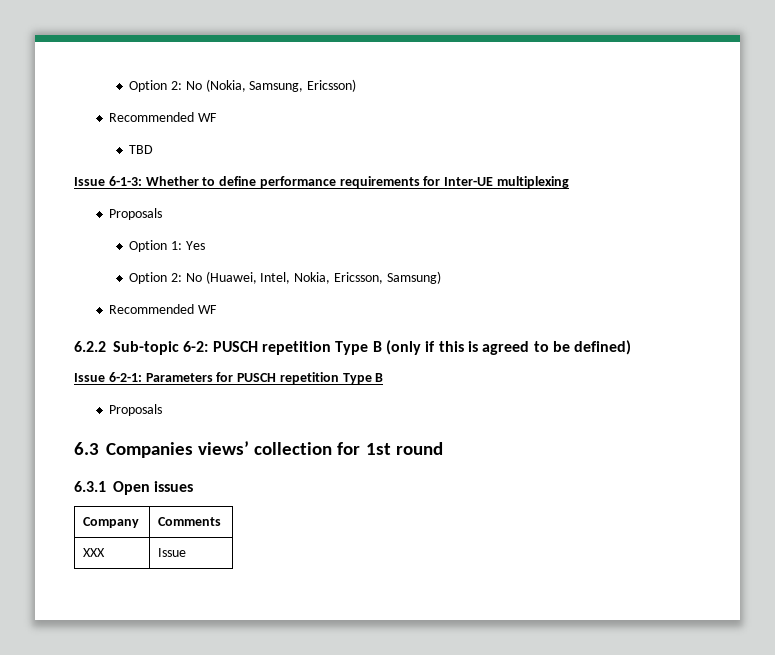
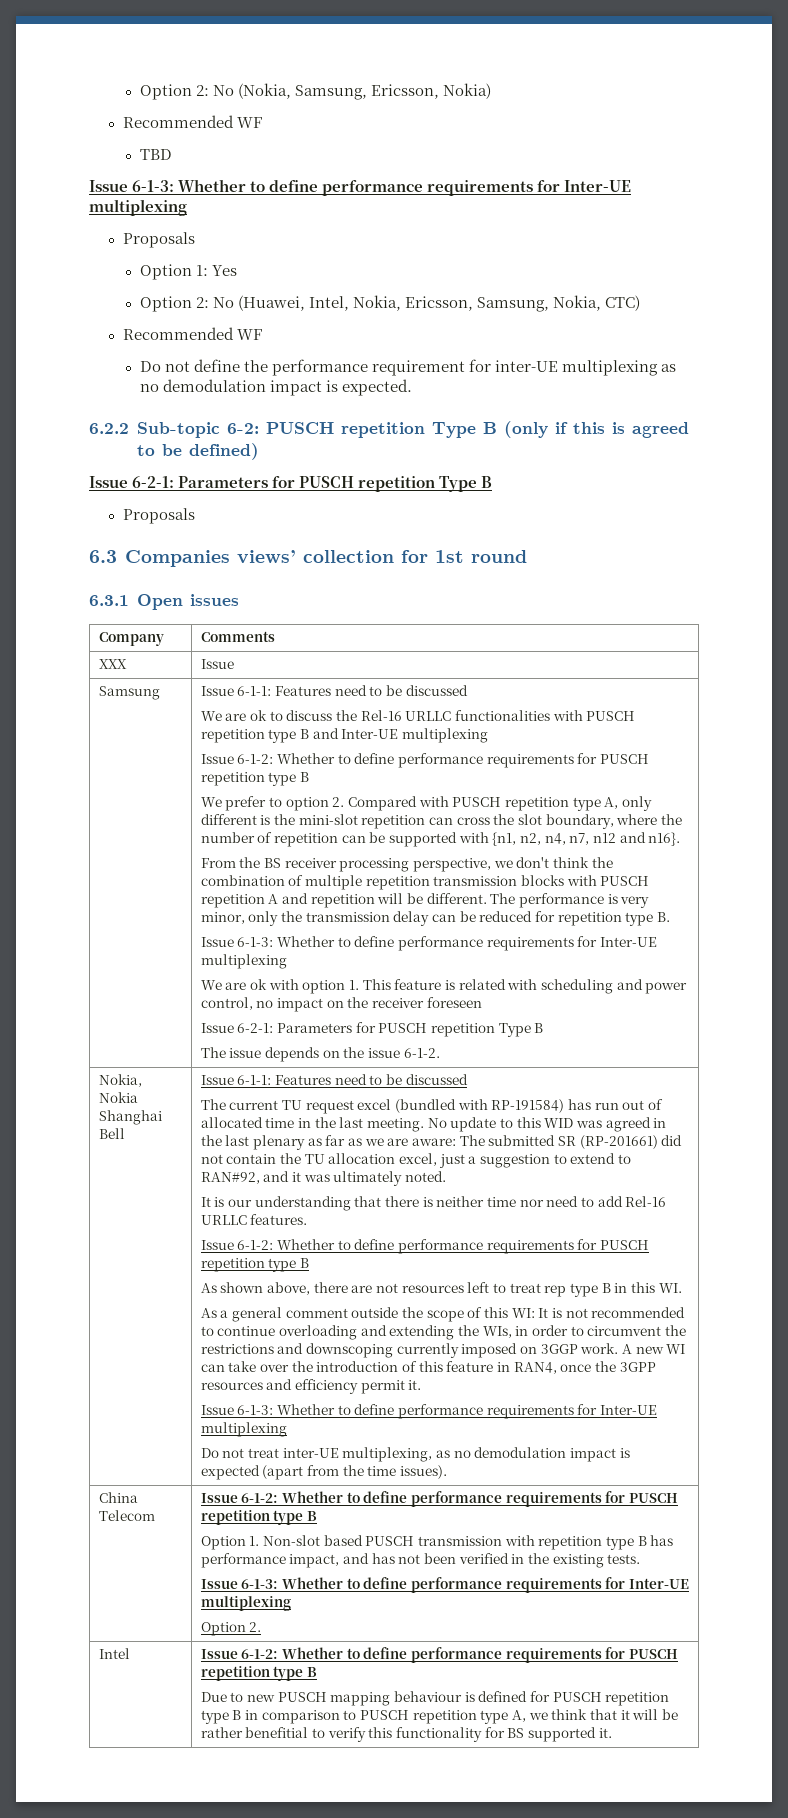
[307,79,357,92] Ericsson) -> [371,83,492,99] Ericsson, Nokia)
[386,271,441,284] [109,304,218,314] Samsung) // Recommended WF -> [477,295,641,312] [122,327,262,340] [139,359,677,376] [139,379,413,396] Samsung, Nokia, CTC) // Recommended WF // Do not define the performance requirement for inter-UE multiplexing as no demodulation impact is expected.
(187, 552) none -> [98,686,160,700] [200,685,468,696] [200,710,636,721] [200,728,489,743] [200,753,649,768] [200,772,310,786] [200,796,652,811] [200,814,682,829] [200,832,681,847] [200,857,613,872] [200,875,650,890] [200,893,650,908] [200,911,670,926] [200,936,657,951] [200,954,287,969] [200,979,688,994] [200,997,482,1012] [200,1022,544,1037] [200,1047,440,1062] [98,1074,142,1087] [98,1092,138,1103] [98,1110,162,1125] [98,1128,125,1139] [200,1074,468,1085] [200,1099,663,1114] [200,1117,667,1132] [200,1135,683,1150] [200,1153,631,1168] [200,1171,447,1186] [200,1196,667,1211] [200,1214,308,1225] [200,1239,649,1254] [200,1258,310,1272] [200,1282,682,1297] [200,1307,686,1322] [200,1325,686,1340] [200,1343,686,1358] [200,1361,656,1374] [200,1379,422,1394] [200,1404,657,1419] [200,1422,287,1437] [200,1447,630,1462] [200,1465,448,1480] [98,1492,138,1503] [98,1510,155,1521] [200,1491,678,1507] [200,1510,318,1525] [200,1535,674,1550] [200,1553,641,1568] [200,1577,689,1593] [200,1596,291,1611] [200,1622,262,1636] [98,1648,130,1659] [200,1647,678,1663] [200,1666,318,1681] [200,1691,670,1706] [200,1709,678,1724] [200,1727,612,1742] // Samsung | Issue 6-1-1: Features need to be discussed // We are ok to discuss the Rel-16 URLLC functionalities with PUSCH repetition type B and Inter-UE multiplexing // Issue 6-1-2: Whether to define performance requirements for PUSCH repetition type B // We prefer to option 2. Compared with PUSCH repetition type A, only different is the mini-slot repetition can cross the slot boundary, where the number of repetition can be supported with {n1, n2, n4, n7, n12 and n16}. // From the BS receiver processing perspective, we don't think the combination of multiple repetition transmission blocks with PUSCH repetition A and repetition will be different. The performance is very minor, only the transmission delay can be reduced for repetition type B. // Issue 6-1-3: Whether to define performance requirements for Inter-UE multiplexing // We are ok with option 1. This feature is related with scheduling and power control, no impact on the receiver foreseen // Issue 6-2-1: Parameters for PUSCH repetition Type B // The issue depends on the issue 6-1-2. // Nokia, Nokia Shanghai Bell | Issue 6-1-1: Features need to be discussed // The current TU request excel (bundled with RP-191584) has run out of allocated time in the last meeting. No update to this WID was agreed in the last plenary as far as we are aware: The submitted SR (RP-201661) did not contain the TU allocation excel, just a suggestion to extend to RAN#92, and it was ultimately noted. // It is our understanding that there is neither time nor need to add Rel-16 URLLC features. // Issue 6-1-2: Whether to define performance requirements for PUSCH repetition type B // As shown above, there are not resources left to treat rep type B in this WI. // As a general comment outside the scope of this WI: It is not recommended to continue overloading and extending the WIs, in order to circumvent the restrictions and downscoping currently imposed on 3GGP work. A new WI can take over the introduction of this feature in RAN4, once the 3GPP resources and efficiency permit it. // Issue 6-1-3: Whether to define performance requirements for Inter-UE multiplexing // Do not treat inter-UE multiplexing, as no demodulation impact is expected (apart from the time issues). // China Telecom | Issue 6-1-2: Whether to define performance requirements for PUSCH repetition type B // Option 1. Non-slot based PUSCH transmission with repetition type B has performance impact, and has not been verified in the existing tests. // Issue 6-1-3: Whether to define performance requirements for Inter-UE multiplexing // Option 2. // Intel | Issue 6-1-2: Whether to define performance requirements for PUSCH repetition type B // Due to new PUSCH mapping behaviour is defined for PUSCH repetition type B in comparison to PUSCH repetition type A, we think that it will be rather benefitial to verify this functionality for BS supported it.

